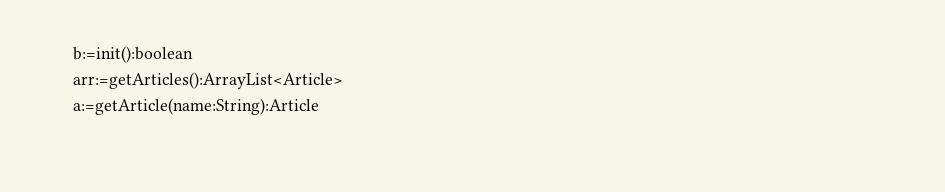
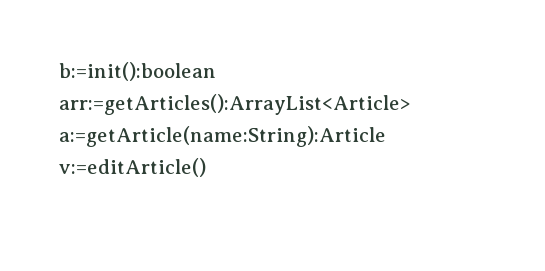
(319, 106) none -> [59,158,206,177] // v:=editArticle()

